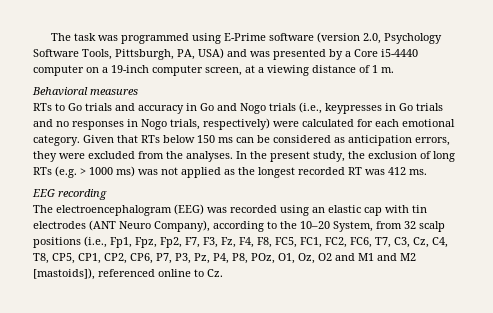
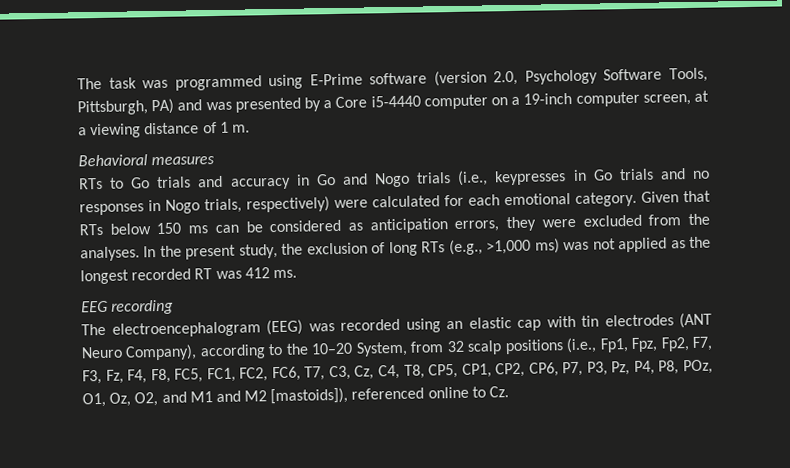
[177,48,224,60] PA, USA) -> [151,98,175,115] PA)
[55,166,113,178] (e.g. > 1000 -> [448,239,532,256] (e.g., >1,000
[318,253,332,261] O2 -> [134,392,159,407] O2,

